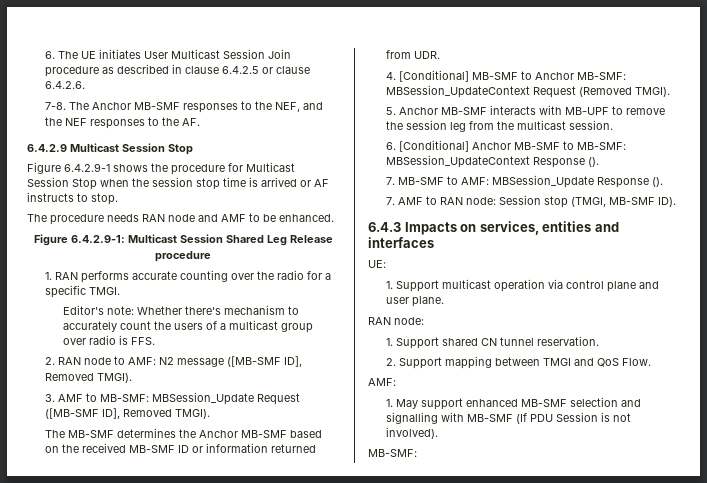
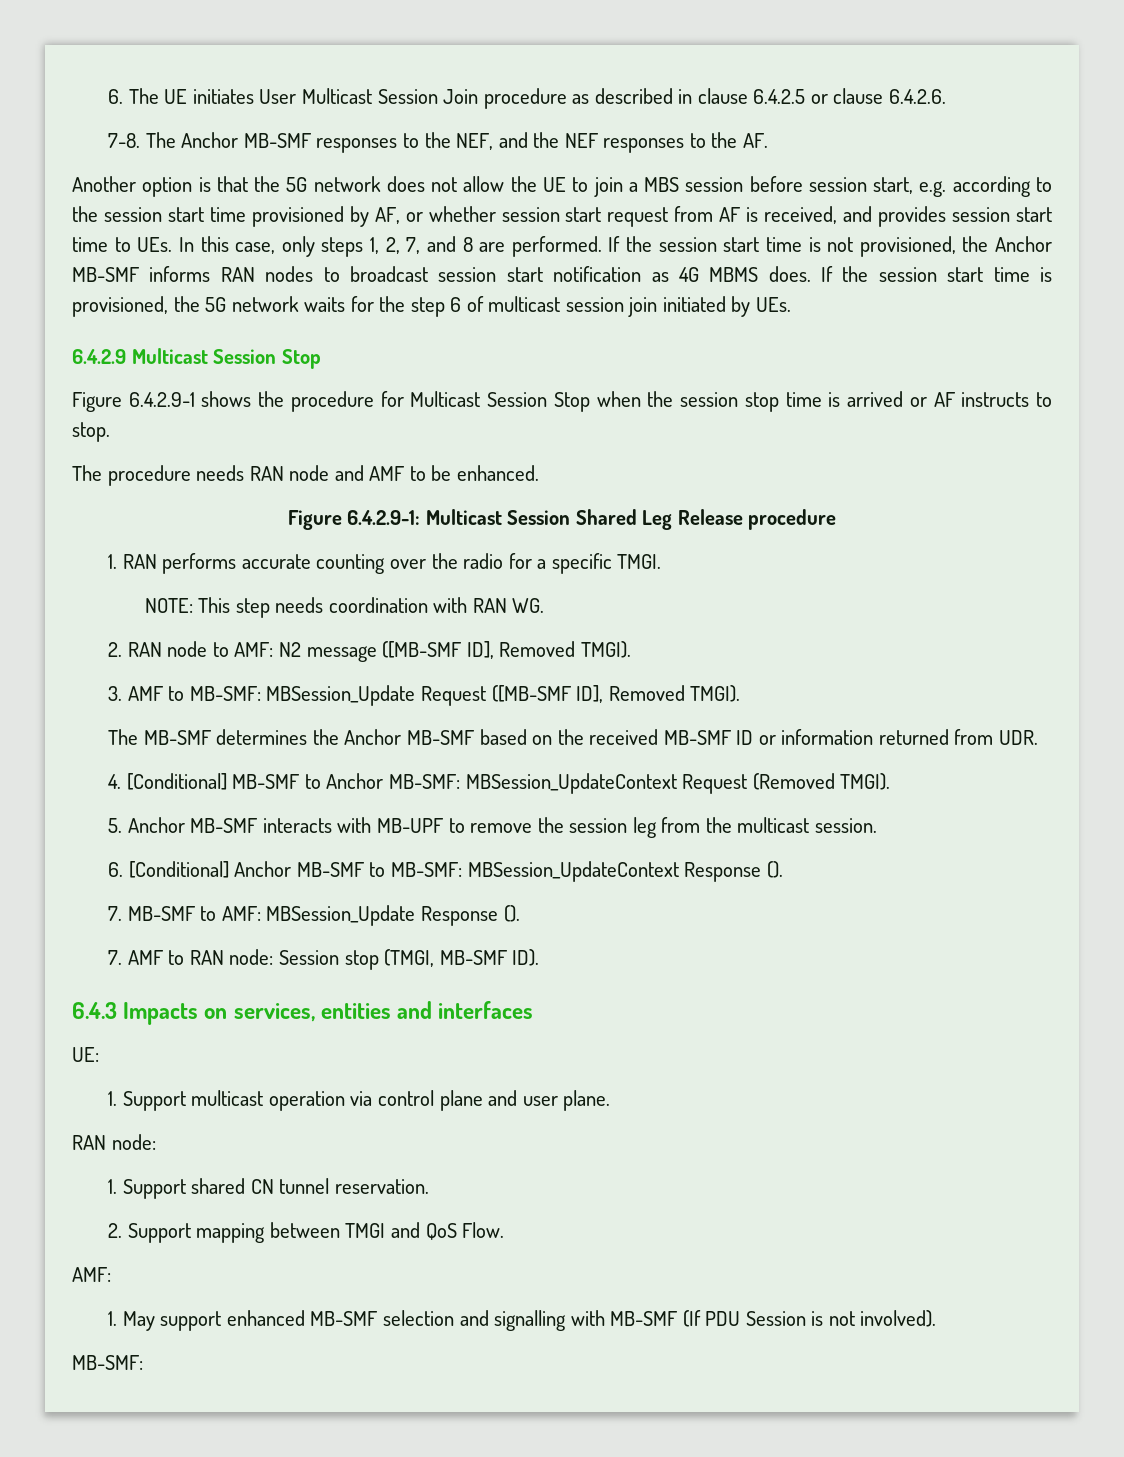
(201, 122) none -> [72,176,1052,197] [72,206,1052,227] [72,236,1052,257] [72,266,1053,282] [72,296,792,317] // Another option is that the 5G network does not allow the UE to join a MBS session before session start, e.g. according to the session start time provisioned by AF, or whether session start request from AF is received, and provides session start time to UEs. In this case, only steps 1, 2, 7, and 8 are performed. If the session start time is not provisioned, the Anchor MB-SMF informs RAN nodes to broadcast session start notification as 4G MBMS does. If the session start time is provisioned, the 5G network waits for the step 6 of multicast session join initiated by UEs.
[63,305,300,315] [63,320,314,333] [63,335,156,345] Editor's note: Whether there's mechanism to accurately count the users of a multicast group over radio is FFS. -> [144,597,545,618] NOTE: This step needs coordination with RAN WG.

